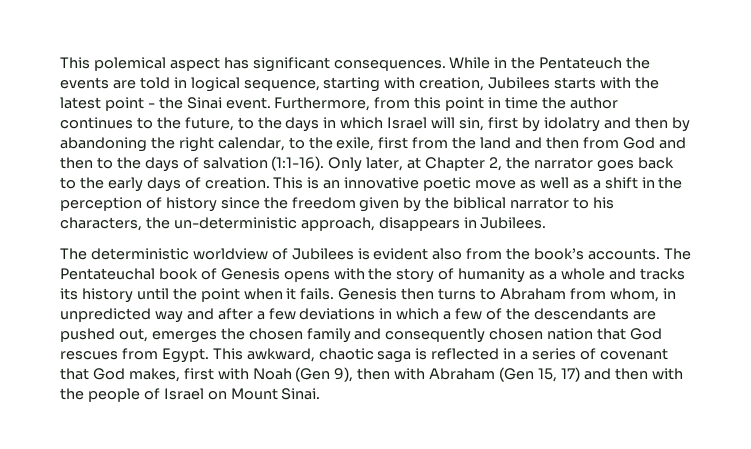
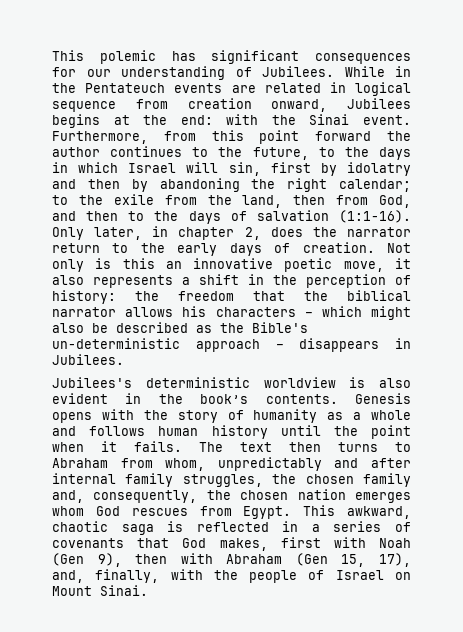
[60,57,446,72] This polemical aspect has significant consequences. -> [52,50,411,64] [52,66,334,80] This polemic has significant consequences for our understanding of Jubilees.
[626,57,651,69] the -> (166, 88) none
[139,77,170,89] told -> [264,83,321,93] related
[243,77,659,92] [60,97,155,111] sequence, starting with creation, Jubilees starts with the latest point - -> [52,98,411,112] [52,114,259,128] sequence from creation onward, Jubilees begins at the end: with
[488,97,539,109] in time -> [315,131,372,141] forward
[217,137,543,151] calendar, to the exile, first from the land and -> [339,179,411,192] [52,194,283,208] calendar; to the exile from the land,
[622,137,655,149] God -> [379,195,411,208] God,
[407,157,674,172] at Chapter 2, the narrator goes back -> [152,226,411,240] [52,243,100,253] in chapter 2, does the narrator return
[273,177,589,191] This is an innovative poetic move as well as -> [387,243,411,253] [52,258,411,272] [52,275,173,288] Not only is this an innovative poetic move, it also represents
[165,197,614,212] [60,217,375,231] history since the freedom given by the biblical narrator to his characters, the un-deterministic approach, -> [52,290,411,304] [52,306,411,320] [52,322,308,333] [52,338,284,352] history: the freedom that the biblical narrator allows his characters – which might also be described as the Bible's un-deterministic approach –
[60,248,87,260] The -> [52,377,132,388] Jubilees's
[271,248,691,260] [60,268,217,280] of Jubilees is evident also from the book’s accounts. The Pentateuchal book of -> [349,377,411,388] [52,393,338,404] is also evident in the book’s contents.
[639,268,685,280] [60,288,78,300] tracks its -> [89,426,199,436] follows human
[338,288,398,300] Genesis -> [199,442,272,452] The text
[662,288,676,299] [60,308,656,323] [60,328,627,343] in unpredicted way and after a few deviations in which a few of the descendants are pushed out, emerges the chosen family and consequently chosen nation that -> [217,457,411,471] [52,473,411,487] [52,489,411,503] [52,506,84,516] unpredictably and after internal family struggles, the chosen family and, consequently, the chosen nation emerges whom
[599,348,668,360] covenant -> [52,538,124,548] covenants
[560,367,648,382] 17) and then -> [379,553,411,567] [52,569,160,583] 17), and, finally,

